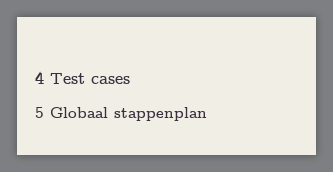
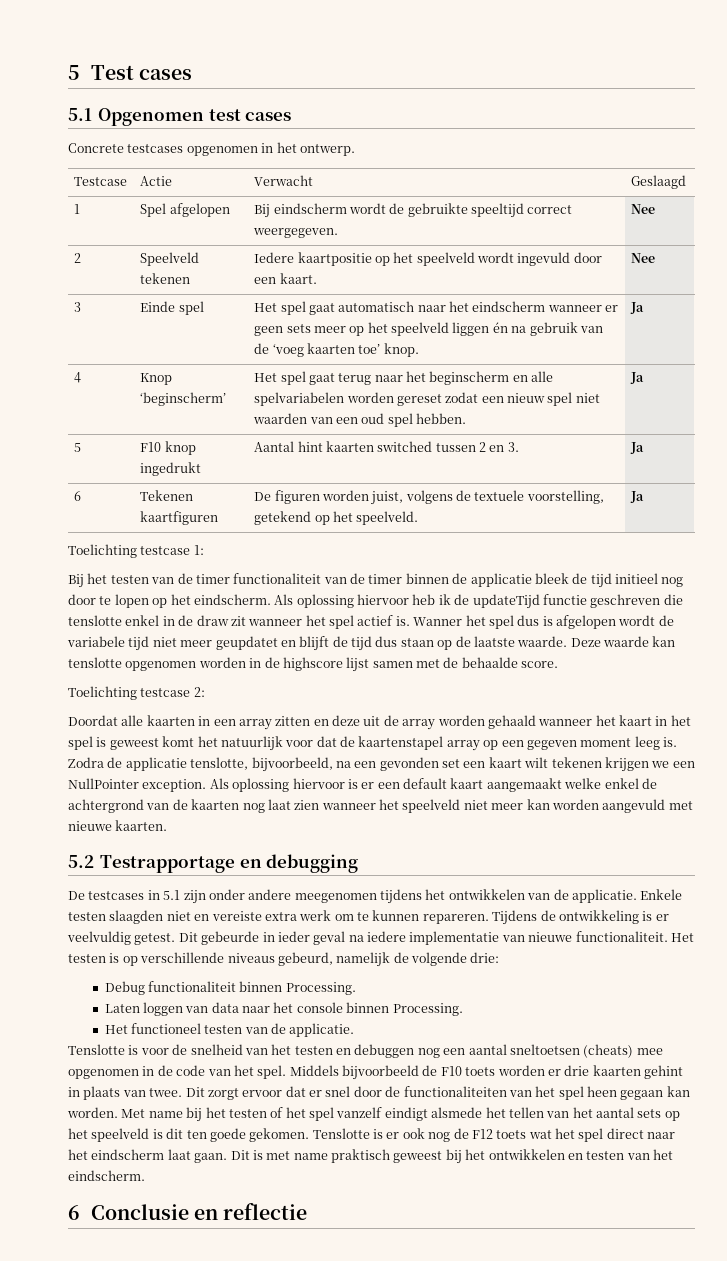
[35,71,44,84] 4 -> [68,65,80,80] 5
[35,107,207,121] 5 Globaal stappenplan -> [68,108,292,126] [68,142,355,156] [74,177,128,186] [140,176,173,186] [254,175,314,186] [631,175,687,189] [74,204,81,214] [140,203,230,217] [254,203,573,218] [253,228,339,238] [631,204,656,214] [74,253,82,263] [140,252,200,266] [140,273,191,284] [254,252,602,266] [254,273,317,284] [631,253,656,263] [74,302,82,312] [140,301,204,315] [254,301,619,315] [254,322,603,336] [254,343,419,357] [630,302,645,314] [74,372,82,383] [140,373,173,385] [140,392,227,406] [254,371,554,385] [254,392,600,406] [253,413,466,427] [630,372,645,384] [74,443,82,452] [140,441,196,455] [140,462,202,476] [254,441,519,452] [630,442,645,454] [74,491,82,501] [140,490,194,501] [140,511,219,525] [254,490,604,505] [254,511,419,525] [630,491,645,503] [68,544,204,558] [68,573,684,588] [68,594,683,609] [68,615,674,629] [67,636,676,651] [68,657,559,672] [68,686,205,700] [68,715,691,730] [68,736,677,751] [68,757,695,772] [68,778,657,792] [68,799,693,813] [68,820,168,831] [68,854,359,873] [68,889,683,904] [68,910,669,925] [67,931,694,945] [68,952,500,967] [104,981,356,995] [104,1002,463,1016] [104,1023,355,1037] [68,1044,663,1058] [68,1065,683,1080] [68,1086,690,1100] [67,1107,680,1122] [68,1128,676,1142] [68,1149,673,1164] [68,1170,145,1181] [68,1203,308,1220] 5.1 Opgenomen test cases // Concrete testcases opgenomen in het ontwerp. // Testcase | Actie | Verwacht | Geslaagd // 1 | Spel afgelopen | Bij eindscherm wordt de gebruikte speeltijd correct weergegeven. | Nee // 2 | Speelveld tekenen | Iedere kaartpositie op het speelveld wordt ingevuld door een kaart. | Nee // 3 | Einde spel | Het spel gaat automatisch naar het eindscherm wanneer er geen sets meer op het speelveld liggen én na gebruik van de ‘voeg kaarten toe’ knop. | Ja // 4 | Knop ‘beginscherm’ | Het spel gaat terug naar het beginscherm en alle spelvariabelen worden gereset zodat een nieuw spel niet waarden van een oud spel hebben. | Ja // 5 | F10 knop ingedrukt | Aantal hint kaarten switched tussen 2 en 3. | Ja // 6 | Tekenen kaartfiguren | De figuren worden juist, volgens de textuele voorstelling, getekend op het speelveld. | Ja // Toelichting testcase 1: // Bij het testen van de timer functionaliteit van de timer binnen de applicatie bleek de tijd initieel nog door te lopen op het eindscherm. Als oplossing hiervoor heb ik de updateTijd functie geschreven die tenslotte enkel in de draw zit wanneer het spel actief is. Wanner het spel dus is afgelopen wordt de variabele tijd niet meer geupdatet en blijft de tijd dus staan op de laatste waarde. Deze waarde kan tenslotte opgenomen worden in de highscore lijst samen met de behaalde score. // Toelichting testcase 2: // Doordat alle kaarten in een array zitten en deze uit de array worden gehaald wanneer het kaart in het spel is geweest komt het natuurlijk voor dat de kaartenstapel array op een gegeven moment leeg is. Zodra de applicatie tenslotte, bijvoorbeeld, na een gevonden set een kaart wilt tekenen krijgen we een NullPointer exception. Als oplossing hiervoor is er een default kaart aangemaakt welke enkel de achtergrond van de kaarten nog laat zien wanneer het speelveld niet meer kan worden aangevuld met nieuwe kaarten. // 5.2 Testrapportage en debugging // De testcases in 5.1 zijn onder andere meegenomen tijdens het ontwikkelen van de applicatie. Enkele testen slaagden niet en vereiste extra werk om te kunnen repareren. Tijdens de ontwikkeling is er veelvuldig getest. Dit gebeurde in ieder geval na iedere implementatie van nieuwe functionaliteit. Het testen is op verschillende niveaus gebeurd, namelijk de volgende drie: // Debug functionaliteit binnen Processing. // Laten loggen van data naar het console binnen Processing. // Het functioneel testen van de applicatie. // Tenslotte is voor de snelheid van het testen en debuggen nog een aantal sneltoetsen (cheats) mee opgenomen in de code van het spel. Middels bijvoorbeeld de F10 toets worden er drie kaarten gehint in plaats van twee. Dit zorgt ervoor dat er snel door de functionaliteiten van het spel heen gegaan kan worden. Met name bij het testen of het spel vanzelf eindigt alsmede het tellen van het aantal sets op het speelveld is dit ten goede gekomen. Tenslotte is er ook nog de F12 toets wat het spel direct naar het eindscherm laat gaan. Dit is met name praktisch geweest bij het ontwikkelen en testen van het eindscherm. // 6 Conclusie en reflectie

